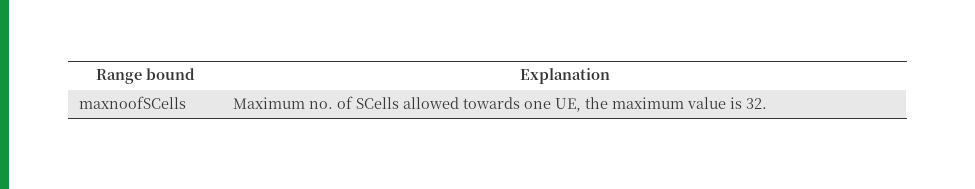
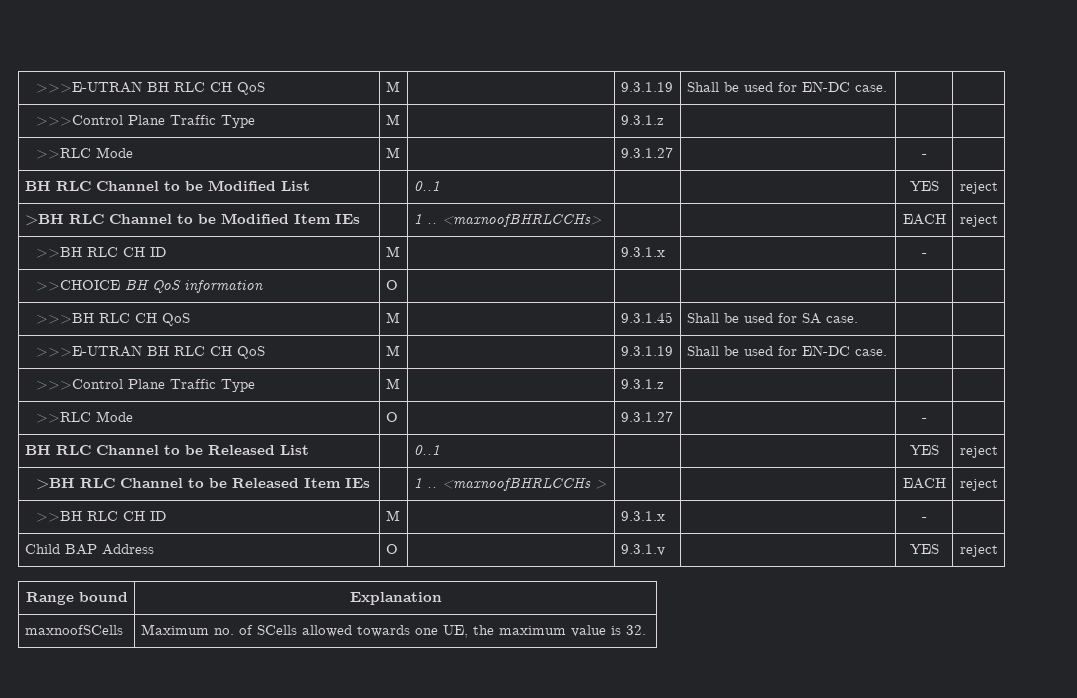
(96, 76) none -> [36,81,266,95] [385,81,400,92] [620,82,673,92] [686,81,887,92] [36,115,256,128] [385,114,400,125] [620,115,664,125] [36,147,134,159] [385,147,400,158] [620,147,673,158] [921,154,927,158] [24,180,310,191] [413,181,440,191] [909,181,939,191] [959,182,998,194] [24,213,360,226] [413,213,601,227] [902,214,946,225] [959,215,998,227] [36,247,167,258] [385,246,400,257] [620,247,665,257] [921,253,927,257] [36,279,264,293] [385,280,398,290] [36,313,191,326] [385,312,400,323] [620,312,673,323] [686,313,858,324] [36,345,266,359] [385,345,400,356] [620,346,673,356] [686,345,887,356] [36,379,256,392] [385,378,400,389] [620,379,664,389] [36,411,134,423] [385,412,398,422] [620,411,673,422] [921,418,927,422] [24,445,309,455] [413,445,440,455] [909,445,939,455] [959,446,998,458] [36,478,371,490] [413,477,606,491] [902,478,946,489] [959,479,998,491] [36,511,167,522] [385,510,400,521] [620,511,665,521] [921,517,927,521] [24,544,154,555] [385,544,398,554] [620,544,665,556] [909,544,939,554] [959,545,998,557] >>>E-UTRAN BH RLC CH QoS | M | | 9.3.1.19 | Shall be used for EN-DC case. | | // >>>Control Plane Traffic Type | M | | 9.3.1.z | | | // >>RLC Mode | M | | 9.3.1.27 | | - | // BH RLC Channel to be Modified List | | 0..1 | | | YES | reject // >BH RLC Channel to be Modified Item IEs | | 1 .. <maxnoofBHRLCCHs> | | | EACH | reject // >>BH RLC CH ID | M | | 9.3.1.x | | - | // >>CHOICE BH QoS information | O | | | | | // >>>BH RLC CH QoS | M | | 9.3.1.45 | Shall be used for SA case. | | // >>>E-UTRAN BH RLC CH QoS | M | | 9.3.1.19 | Shall be used for EN-DC case. | | // >>>Control Plane Traffic Type | M | | 9.3.1.z | | | // >>RLC Mode | O | | 9.3.1.27 | | - | // BH RLC Channel to be Released List | | 0..1 | | | YES | reject // >BH RLC Channel to be Released Item IEs | | 1 .. <maxnoofBHRLCCHs > | | | EACH | reject // >>BH RLC CH ID | M | | 9.3.1.x | | - | // Child BAP Address | O | | 9.3.1.v | | YES | reject //

